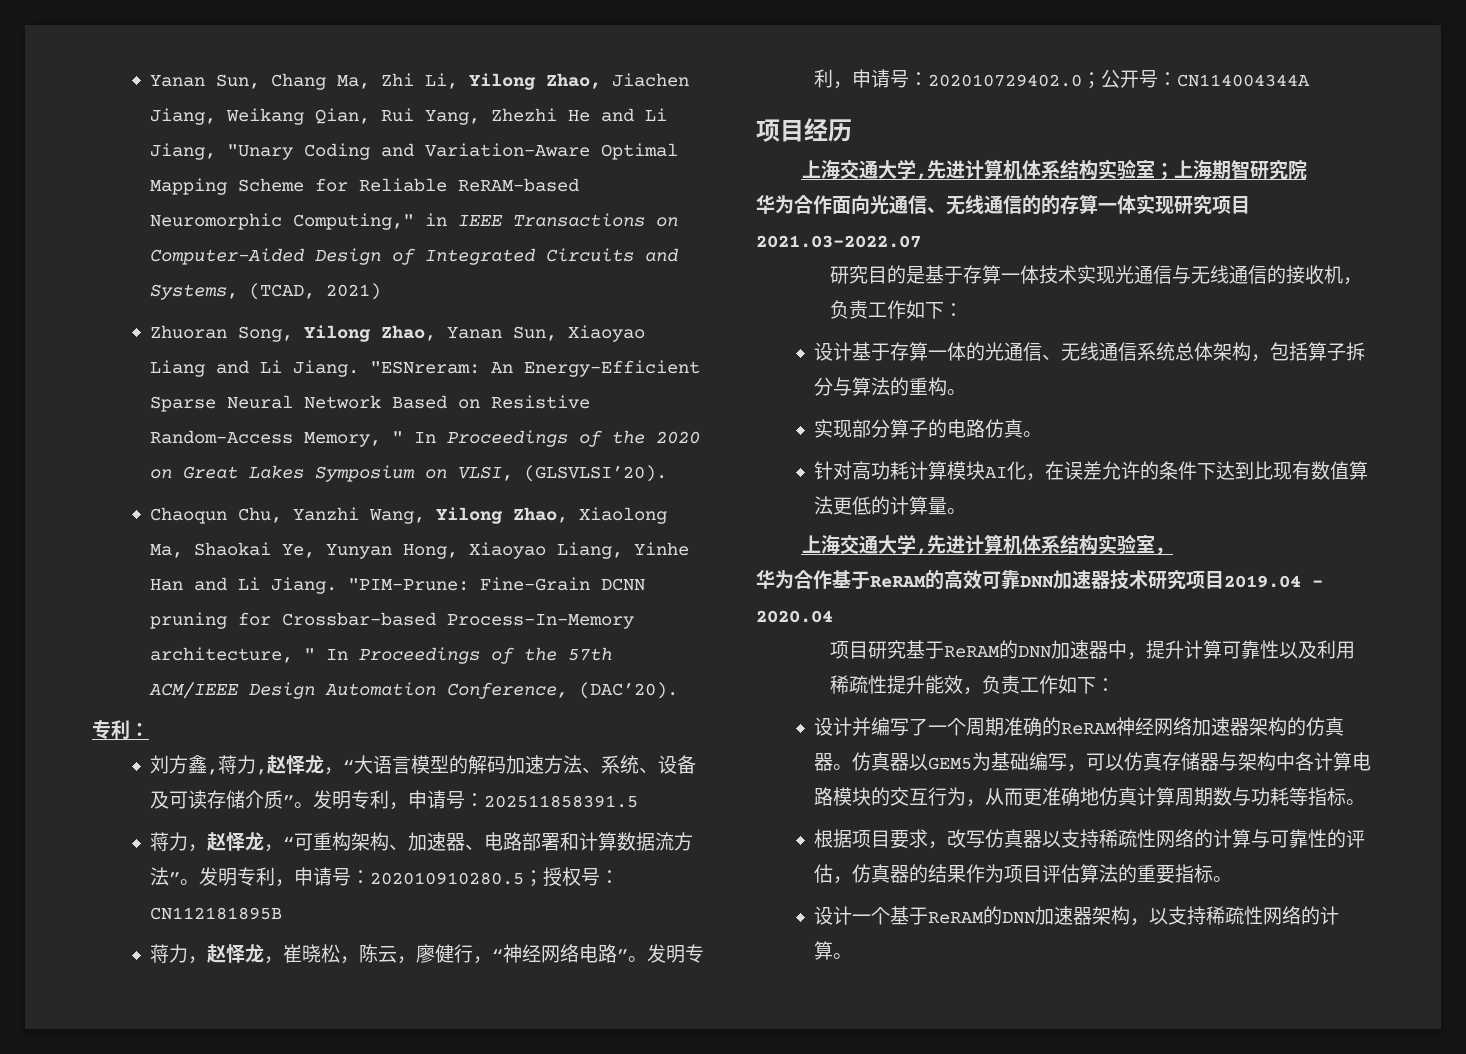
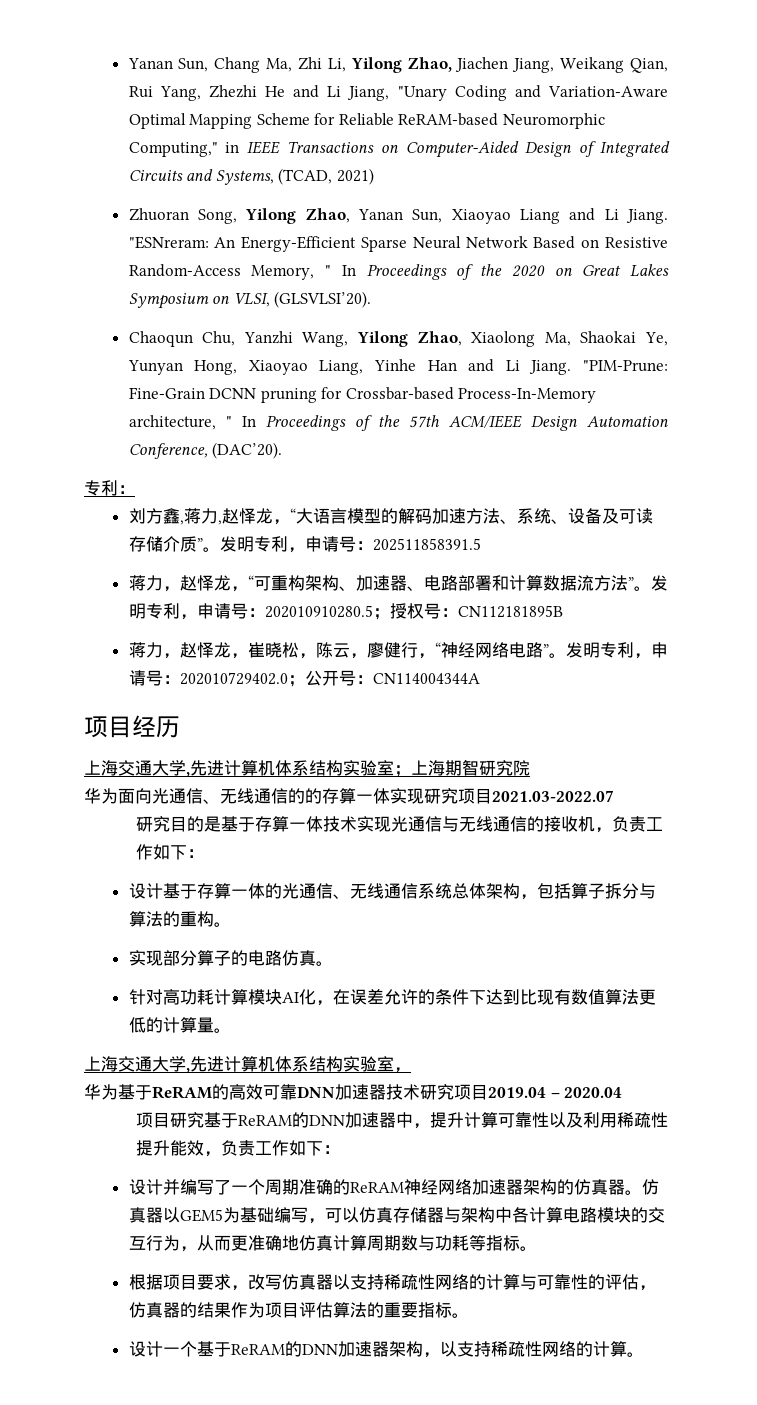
[794,195,832,214] 合作 -> (118, 796) none
[794,570,832,589] 合作 -> (118, 1092) none

